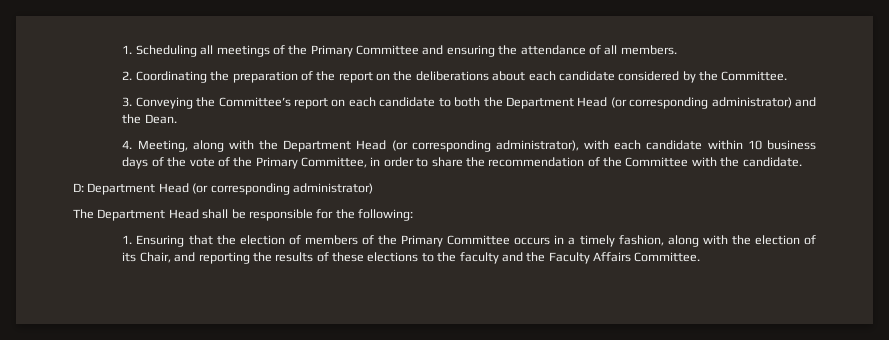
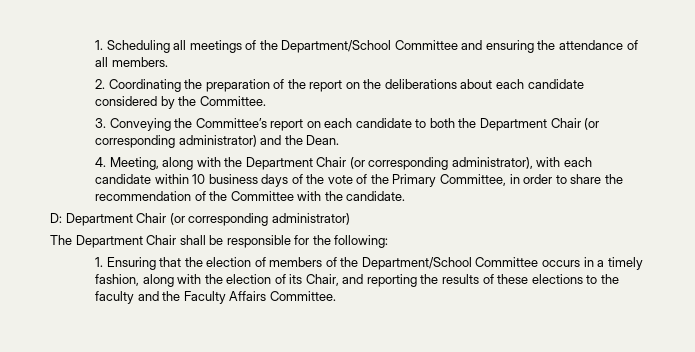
[310,45,353,57] Primary -> [281,40,392,53] Department/School
[577,97,608,107] Head -> [550,118,581,128] Chair
[356,140,387,150] Head -> [316,157,347,167] Chair
[158,183,189,193] Head -> [136,213,167,223] Chair
[168,209,199,219] Head -> [146,235,177,245] Chair
[401,235,444,247] Primary -> [361,257,472,270] Department/School

